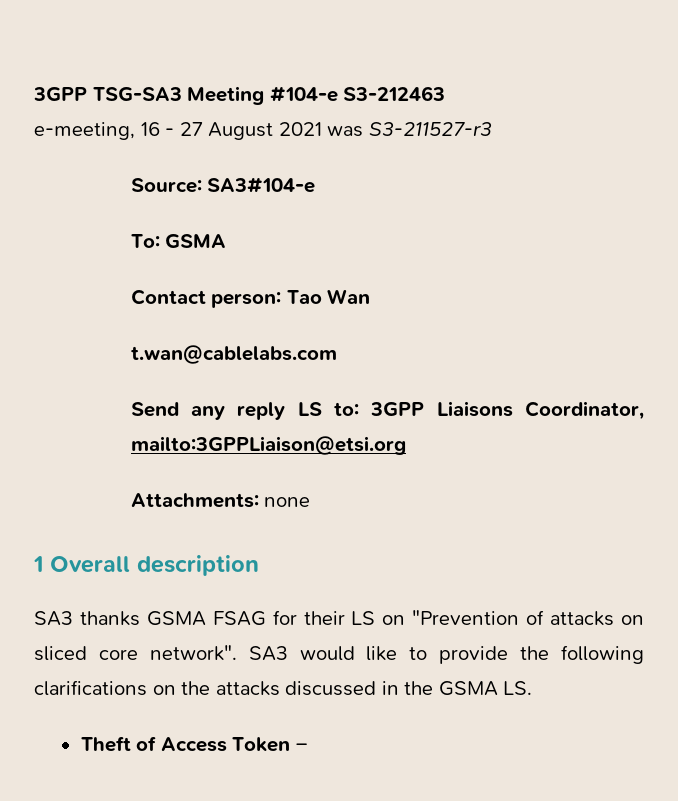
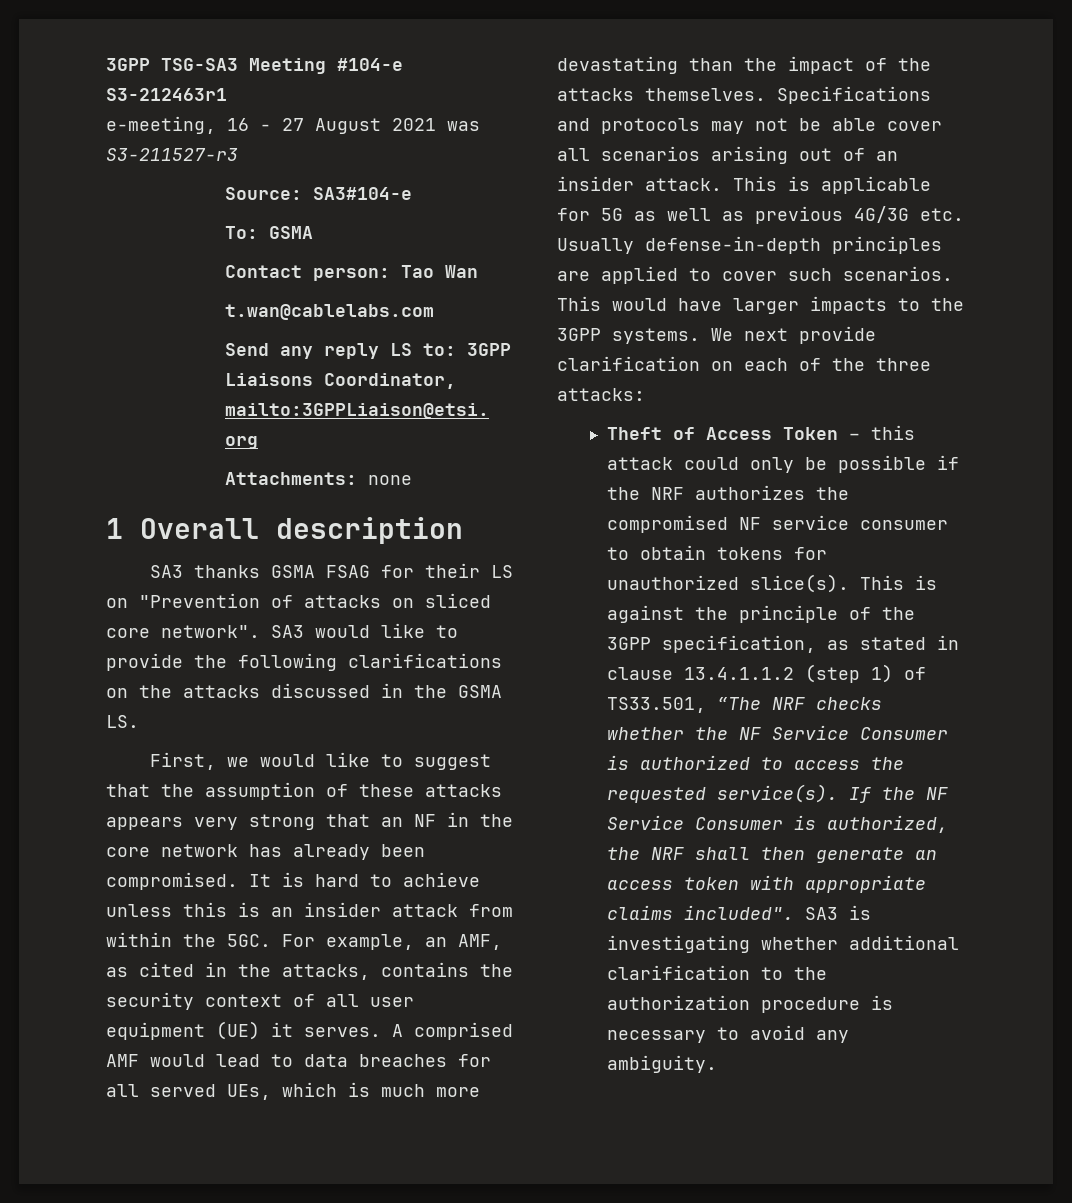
[343,86,446,101] S3-212463 -> [106,88,227,101] S3-212463r1
(533, 688) none -> [150,752,492,770] [106,782,502,800] [106,812,513,830] [106,844,425,860] [106,872,480,890] [106,902,513,917] [106,932,502,950] [106,962,513,980] [106,992,414,1010] [106,1021,513,1040] [106,1054,491,1067] [106,1082,480,1100] [557,56,931,74] [557,86,931,104] [557,118,942,134] [557,146,898,164] [557,176,931,194] [557,206,964,224] [557,236,942,254] [557,266,953,284] [557,296,964,314] [557,326,876,344] [557,356,931,371] [557,388,645,401] // First, we would like to suggest that the assumption of these attacks appears very strong that an NF in the core network has already been compromised. It is hard to achieve unless this is an insider attack from within the 5GC. For example, an AMF, as cited in the attacks, contains the security context of all user equipment (UE) it serves. A comprised AMF would lead to data breaches for all served UEs, which is much more devastating than the impact of the attacks themselves. Specifications and protocols may not be able cover all scenarios arising out of an insider attack. This is applicable for 5G as well as previous 4G/3G etc. Usually defense-in-depth principles are applied to cover such scenarios. This would have larger impacts to the 3GPP systems. We next provide clarification on each of the three attacks:
(307, 747) none -> [870,425,915,440] [606,455,959,473] [606,485,849,500] [606,515,948,533] [606,545,827,560] [606,574,937,593] [606,605,915,623] [606,635,959,653] [606,664,926,683] [606,697,882,713] [606,725,948,740] [606,755,904,770] [606,784,948,803] [606,815,948,833] [606,847,937,863] [606,875,926,893] [606,905,871,920] [606,935,959,953] [606,965,827,980] [606,995,893,1013] [606,1025,849,1043] [606,1055,717,1073] this attack could only be possible if the NRF authorizes the compromised NF service consumer to obtain tokens for unauthorized slice(s). This is against the principle of the 3GPP specification, as stated in clause 13.4.1.1.2 (step 1) of TS33.501, “The NRF checks whether the NF Service Consumer is authorized to access the requested service(s). If the NF Service Consumer is authorized, the NRF shall then generate an access token with appropriate claims included". SA3 is investigating whether additional clarification to the authorization procedure is necessary to avoid any ambiguity.

